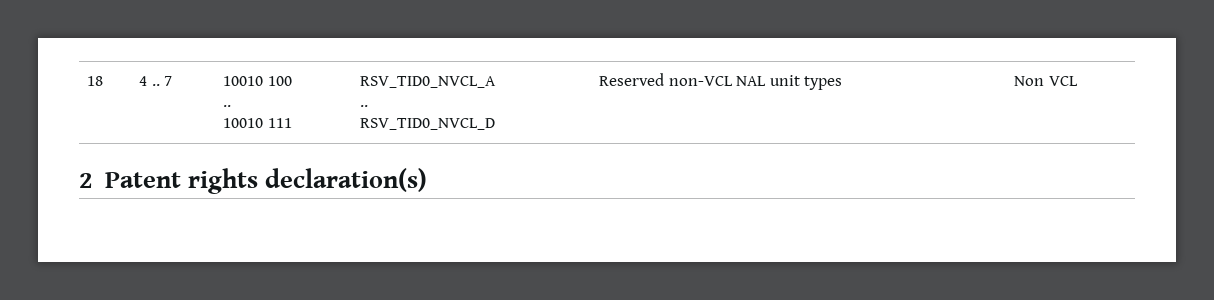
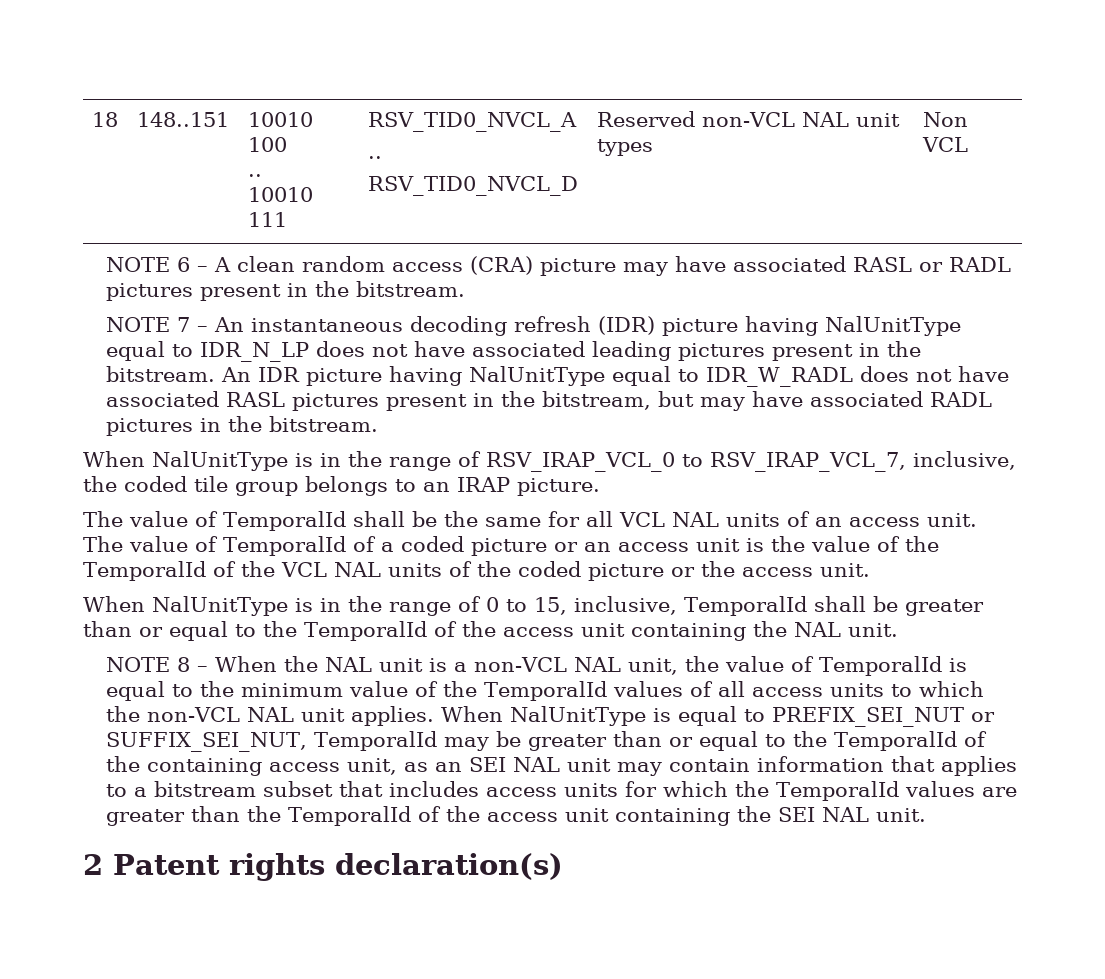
[139,76,173,86] 4 .. 7 -> [137,112,230,127] 148..151
(1078, 81) none -> [106,256,1012,276] [106,281,466,301] [106,316,962,336] [106,341,922,362] [106,366,1010,387] [106,391,993,411] [106,416,379,436] [83,451,1016,472] [83,476,600,496] [83,511,977,531] [83,536,939,556] [83,561,870,581] [83,596,984,616] [83,621,898,641] [106,656,968,676] [106,681,985,701] [106,706,996,727] [106,731,987,752] [106,756,1018,776] [106,781,1018,801] [106,806,927,826] // NOTE 6 – A clean random access (CRA) picture may have associated RASL or RADL pictures present in the bitstream. // NOTE 7 – An instantaneous decoding refresh (IDR) picture having NalUnitType equal to IDR_N_LP does not have associated leading pictures present in the bitstream. An IDR picture having NalUnitType equal to IDR_W_RADL does not have associated RASL pictures present in the bitstream, but may have associated RADL pictures in the bitstream. // When NalUnitType is in the range of RSV_IRAP_VCL_0 to RSV_IRAP_VCL_7, inclusive, the coded tile group belongs to an IRAP picture. // The value of TemporalId shall be the same for all VCL NAL units of an access unit. The value of TemporalId of a coded picture or an access unit is the value of the TemporalId of the VCL NAL units of the coded picture or the access unit. // When NalUnitType is in the range of 0 to 15, inclusive, TemporalId shall be greater than or equal to the TemporalId of the access unit containing the NAL unit. // NOTE 8 – When the NAL unit is a non-VCL NAL unit, the value of TemporalId is equal to the minimum value of the TemporalId values of all access units to which the non-VCL NAL unit applies. When NalUnitType is equal to PREFIX_SEI_NUT or SUFFIX_SEI_NUT, TemporalId may be greater than or equal to the TemporalId of the containing access unit, as an SEI NAL unit may contain information that applies to a bitstream subset that includes access units for which the TemporalId values are greater than the TemporalId of the access unit containing the SEI NAL unit.

